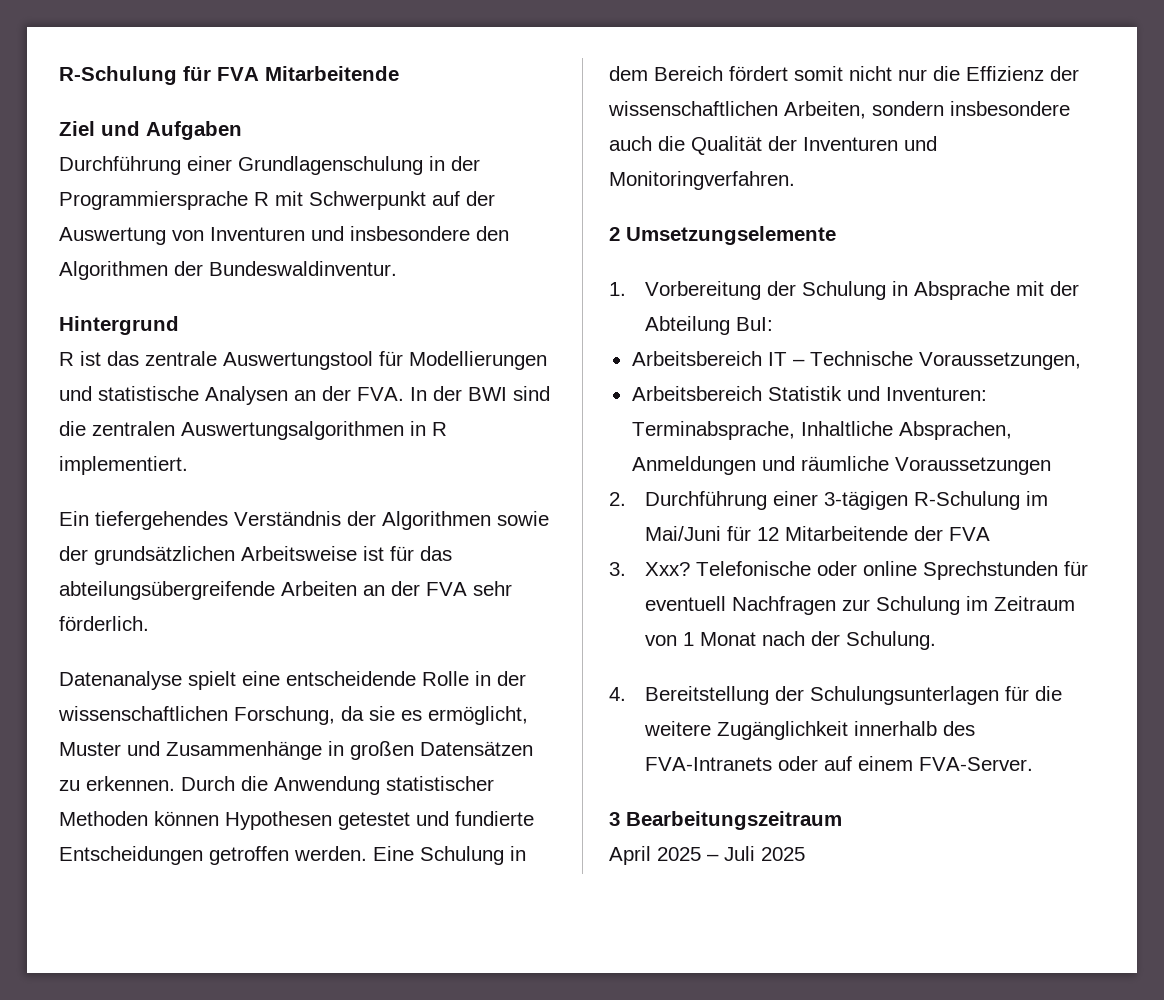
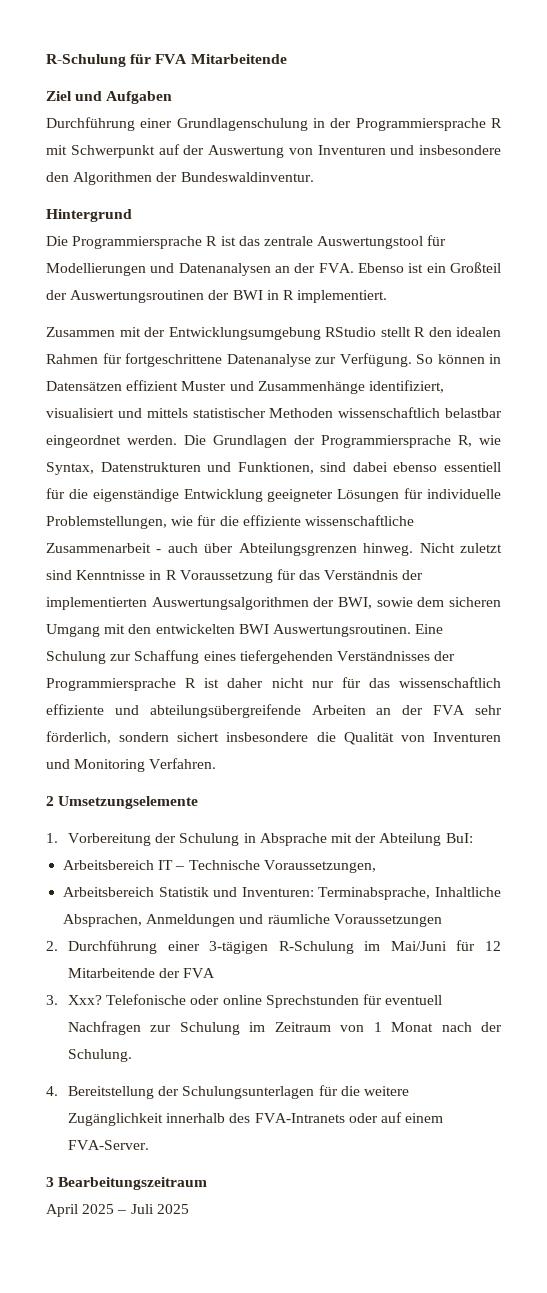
(179, 325) none -> [46,236,203,249] Die Programmiersprache
[98,386,288,405] statistische Analysen -> [178,263,271,276] Datenanalysen
[410,386,550,401] [59,421,447,440] [59,456,188,475] [59,511,549,530] [59,546,452,565] In der BWI sind die zentralen Auswertungsalgorithmen in R implementiert. // Ein tiefergehendes Verständnis der Algorithmen sowie der grundsätzlichen Arbeitsweise ist für das -> [358,262,501,273] [46,290,388,303] [46,327,501,340] [46,353,501,367] [46,380,444,394] [46,407,502,418] [46,435,501,448] [46,462,501,475] [46,488,501,502] [46,515,414,529] [46,543,502,556] [46,569,424,583] [46,597,502,610] [46,624,444,637] [46,650,456,664] [46,677,501,691] [46,704,139,715] Ebenso ist ein Großteil der Auswertungsroutinen der BWI in R implementiert. // Zusammen mit der Entwicklungsumgebung RStudio stellt R den idealen Rahmen für fortgeschrittene Datenanalyse zur Verfügung. So können in Datensätzen effizient Muster und Zusammenhänge identifiziert, visualisiert und mittels statistischer Methoden wissenschaftlich belastbar eingeordnet werden. Die Grundlagen der Programmiersprache R, wie Syntax, Datenstrukturen und Funktionen, sind dabei ebenso essentiell für die eigenständige Entwicklung geeigneter Lösungen für individuelle Problemstellungen, wie für die effiziente wissenschaftliche Zusammenarbeit - auch über Abteilungsgrenzen hinweg. Nicht zuletzt sind Kenntnisse in R Voraussetzung für das Verständnis der implementierten Auswertungsalgorithmen der BWI, sowie dem sicheren Umgang mit den entwickelten BWI Auswertungsroutinen. Eine Schulung zur Schaffung eines tiefergehenden Verständnisses der Programmiersprache R ist daher nicht nur für das wissenschaftlich effiziente und
[59,616,149,631] [59,671,526,690] [58,706,528,725] [59,741,533,760] [59,776,494,795] [59,811,534,830] [59,846,526,865] [609,66,1079,81] [608,101,1070,119] [609,136,652,151] förderlich. // Datenanalyse spielt eine entscheidende Rolle in der wissenschaftlichen Forschung, da sie es ermöglicht, Muster und Zusammenhänge in großen Datensätzen zu erkennen. Durch die Anwendung statistischer Methoden können Hypothesen getestet und fundierte Entscheidungen getroffen werden. Eine Schulung in dem Bereich fördert somit nicht nur die Effizienz der wissenschaftlichen Arbeiten, sondern insbesondere auch -> [46,731,309,744] förderlich, sondern sichert insbesondere
[768,136,937,151] [609,171,795,190] der Inventuren und Monitoringverfahren. -> [400,732,502,742] [46,758,217,772] von Inventuren und Monitoring Verfahren.

